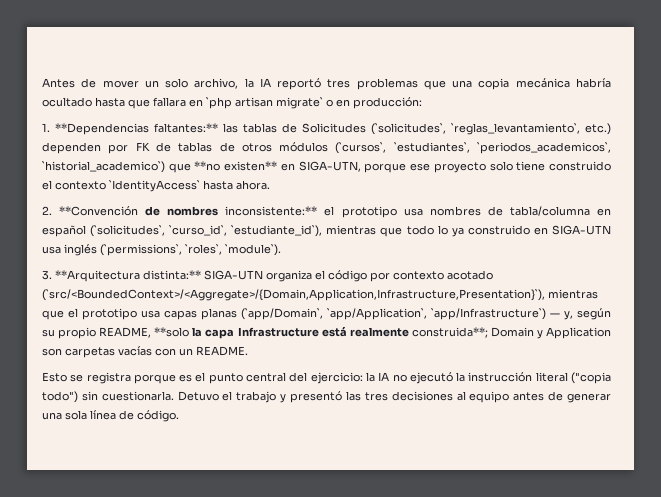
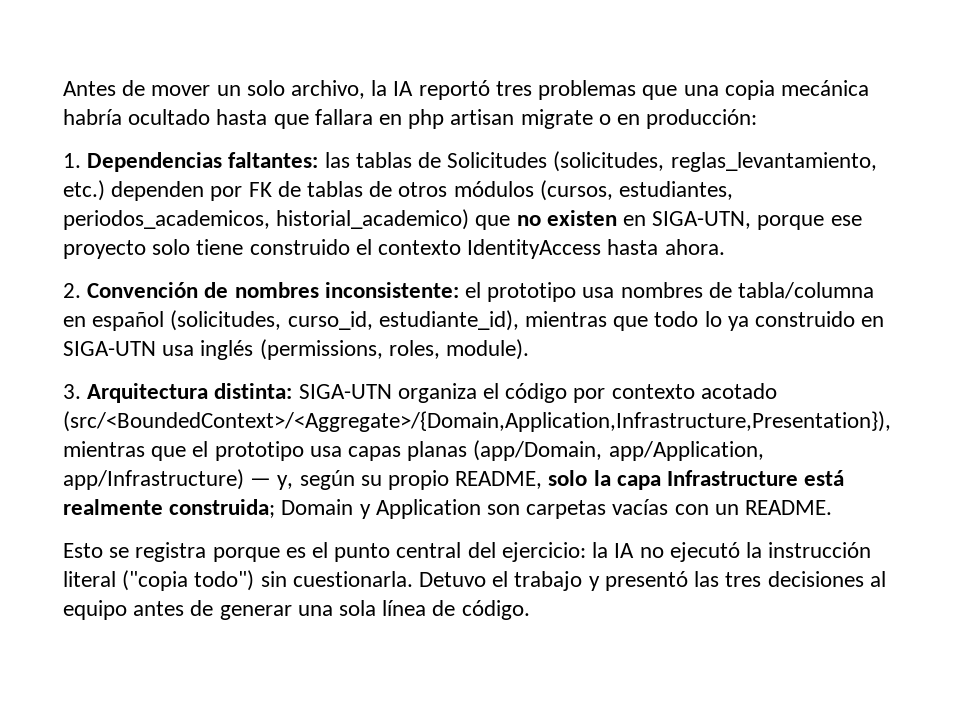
[206,97,323,109] `php artisan migrate` -> [408,109,593,129] php artisan migrate
[55,123,218,135] **Dependencias faltantes:** -> [87,152,319,172] Dependencias faltantes:
[371,123,580,135] (`solicitudes`, `reglas_levantamiento`, -> [553,151,877,172] (solicitudes, reglas_levantamiento,
[335,142,611,154] [42,161,278,173] (`cursos`, `estudiantes`, `periodos_academicos`, `historial_academico`) que **no existen** -> [539,180,734,201] [63,209,617,230] (cursos, estudiantes, periodos_academicos, historial_academico) que no existen
[109,180,200,192] `IdentityAccess` -> [467,239,602,259] IdentityAccess
[59,206,139,216] **Convención -> [87,282,199,298] Convención
[225,206,318,216] inconsistente:** -> [324,282,459,298] inconsistente:
[90,225,323,237] (`solicitudes`, `curso_id`, `estudiante_id`), -> [170,310,519,331] (solicitudes, curso_id, estudiante_id),
[100,244,281,256] (`permissions`, `roles`, `module`). -> [259,339,530,360] (permissions, roles, module).
[55,270,201,282] **Arquitectura distinta:** -> [87,383,293,403] Arquitectura distinta:
[42,289,545,301] (`src/<BoundedContext>/<Aggregate>/{Domain,Application,Infrastructure,Presentation}`), -> [63,411,891,432] (src/<BoundedContext>/<Aggregate>/{Domain,Application,Infrastructure,Presentation}),
[241,308,546,320] (`app/Domain`, `app/Application`, `app/Infrastructure`) -> [473,440,764,461] [63,469,244,490] (app/Domain, app/Application, app/Infrastructure)
[154,327,190,337] **solo -> [548,470,588,486] solo
[411,327,488,338] construida**; -> [169,499,276,518] construida;

